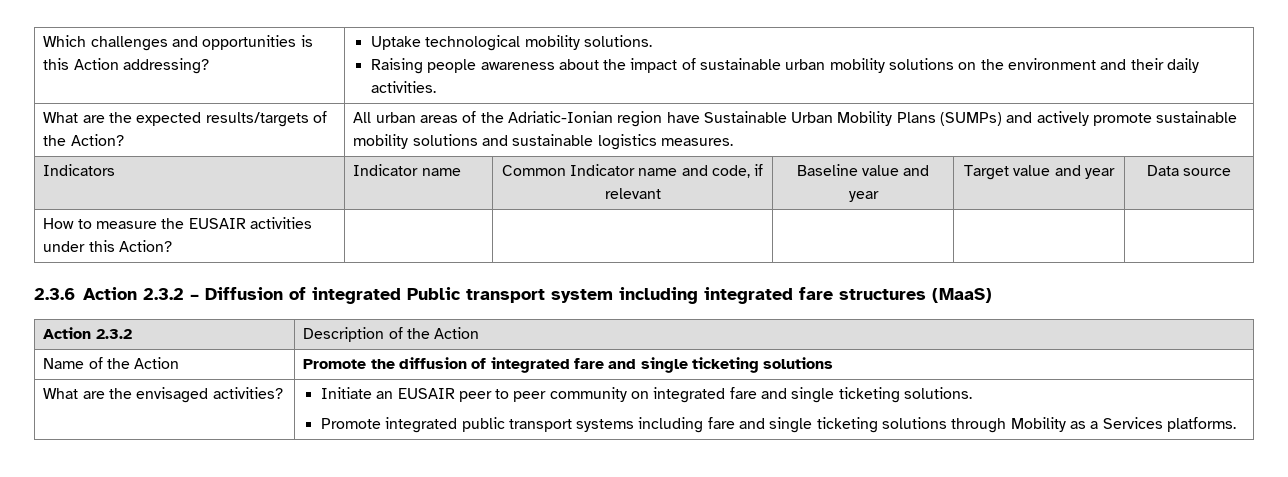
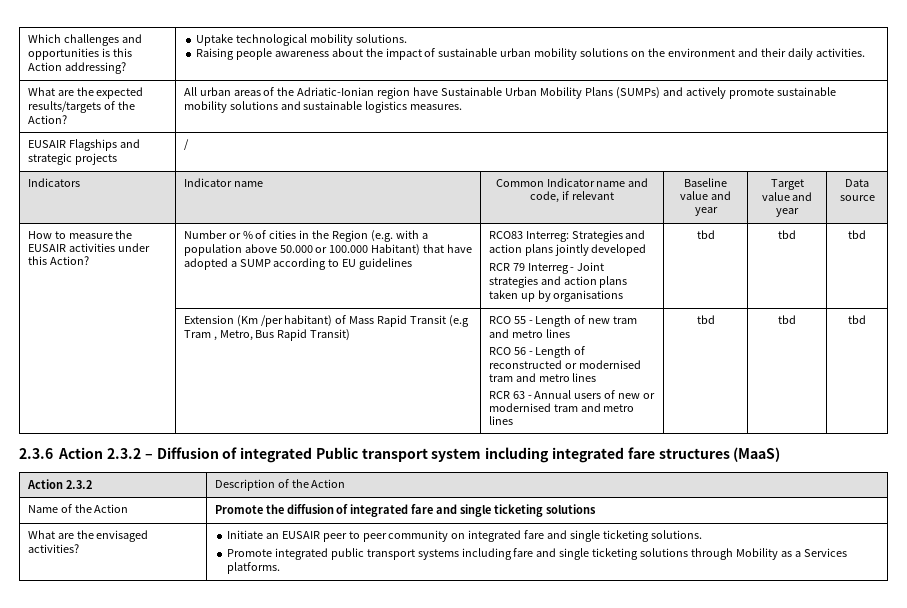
(733, 142) none -> [27,139,140,151] [27,153,117,165] [183,139,189,150] // EUSAIR Flagships and strategic projects | /
(172, 246) | | | | -> [183,230,429,242] [183,244,473,256] [183,258,413,270] [488,230,646,242] [488,244,647,256] [488,262,605,274] [488,276,628,288] [488,290,624,302] [696,230,715,239] [778,230,796,239] [848,230,866,239] [183,315,470,327] [183,329,351,341] [488,315,638,327] [488,329,570,338] [488,346,586,358] [488,360,641,369] [488,373,597,382] [488,390,656,399] [488,403,635,412] [488,416,513,425] [696,315,715,324] [778,315,796,324] [848,315,866,324] Number or % of cities in the Region (e.g. with a population above 50.000 or 100.000 Habitant) that have adopted a SUMP according to EU guidelines | RCO83 Interreg: Strategies and action plans jointly developed // RCR 79 Interreg - Joint strategies and action plans taken up by organisations | tbd | tbd | tbd // | Extension (Km /per habitant) of Mass Rapid Transit (e.g Tram , Metro, Bus Rapid Transit) | RCO 55 - Length of new tram and metro lines // RCO 56 - Length of reconstructed or modernised tram and metro lines // RCR 63 - Annual users of new or modernised tram and metro lines | tbd | tbd | tbd

